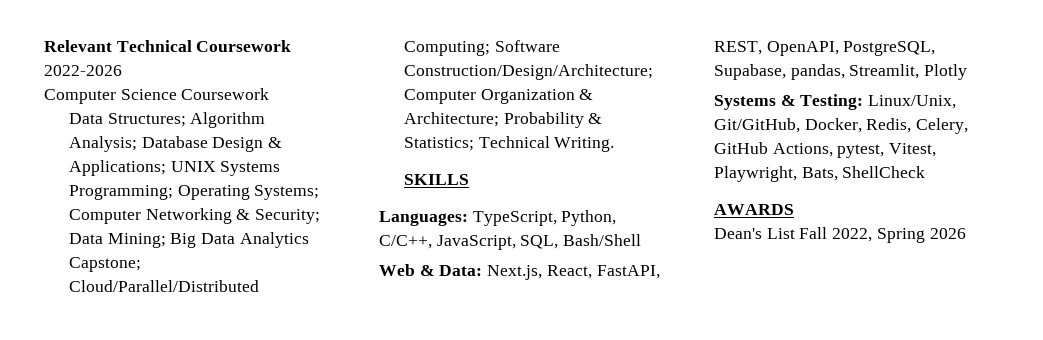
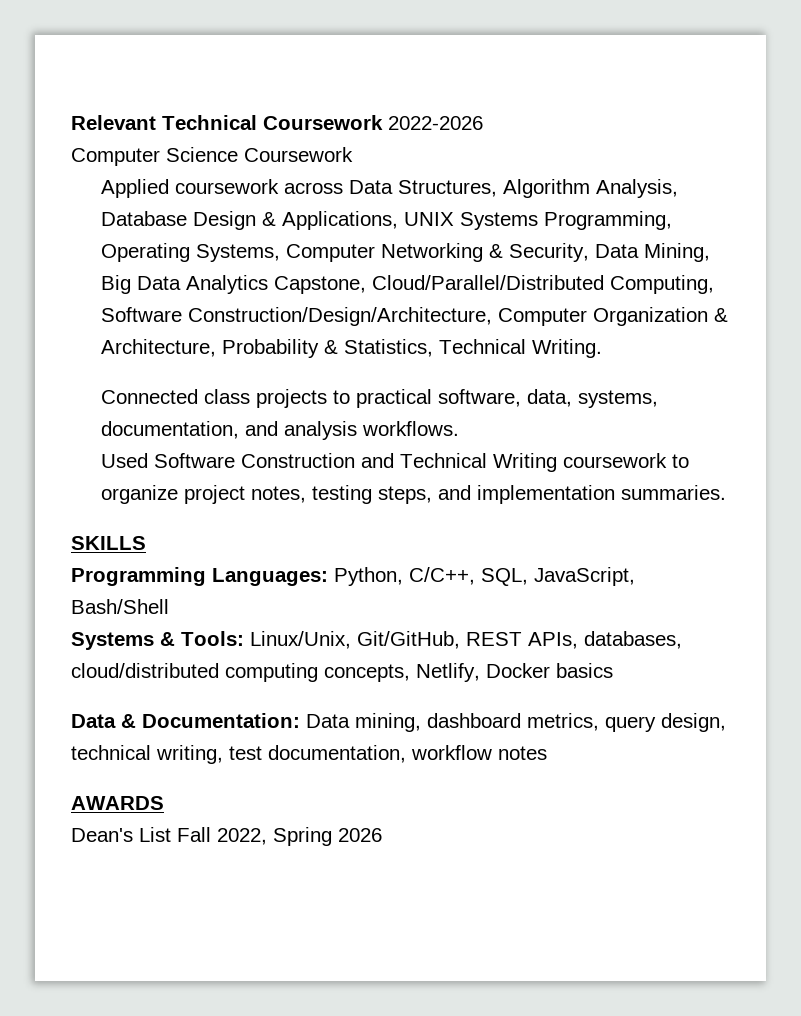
[69,112,266,128] [69,136,138,152] Data Structures; Algorithm Analysis; -> [100,179,678,198] Applied coursework across Data Structures, Algorithm Analysis,
[69,160,167,176] Applications; -> [281,211,398,230] Applications,
[69,185,320,200] [69,208,321,224] [69,232,309,248] [69,257,142,272] [69,280,260,292] [404,40,560,56] [404,64,654,80] Programming; Operating Systems; Computer Networking & Security; Data Mining; Big Data Analytics Capstone; Cloud/Parallel/Distributed Computing; Software Construction/Design/Architecture; -> [543,211,672,230] [100,243,710,262] [100,275,714,294] [100,307,492,326] Programming, Operating Systems, Computer Networking & Security, Data Mining, Big Data Analytics Capstone, Cloud/Parallel/Distributed Computing, Software Construction/Design/Architecture,
[404,112,500,127] Architecture; -> [100,339,216,357] Architecture,
[404,137,475,151] Statistics; -> [343,339,433,357] Statistics,
[404,174,470,185] [379,210,617,226] [379,234,642,250] [379,264,660,280] [714,41,936,56] [714,64,968,80] SKILLS // Languages: TypeScript, Python, C/C++, JavaScript, SQL, Bash/Shell // Web & Data: Next.js, React, FastAPI, REST, OpenAPI, PostgreSQL, Supabase, pandas, Streamlit, Plotly -> [100,389,658,408] [100,421,459,440] [100,453,689,472] [100,485,726,504] [71,536,146,550] [71,567,635,586] [71,599,169,614] Connected class projects to practical software, data, systems, documentation, and analysis workflows. // Used Software Construction and Technical Writing coursework to organize project notes, testing steps, and implementation summaries. // SKILLS // Programming Languages: Python, C/C++, SQL, JavaScript, Bash/Shell
[800,94,864,110] Testing: -> [181,631,244,646] Tools:
[804,118,969,134] [714,142,937,158] [714,166,926,182] Docker, Redis, Celery, GitHub Actions, pytest, Vitest, Playwright, Bats, ShellCheck -> [466,631,682,649] [71,663,613,682] [71,713,726,732] [71,745,547,764] REST APIs, databases, cloud/distributed computing concepts, Netlify, Docker basics // Data & Documentation: Data mining, dashboard metrics, query design, technical writing, test documentation, workflow notes

